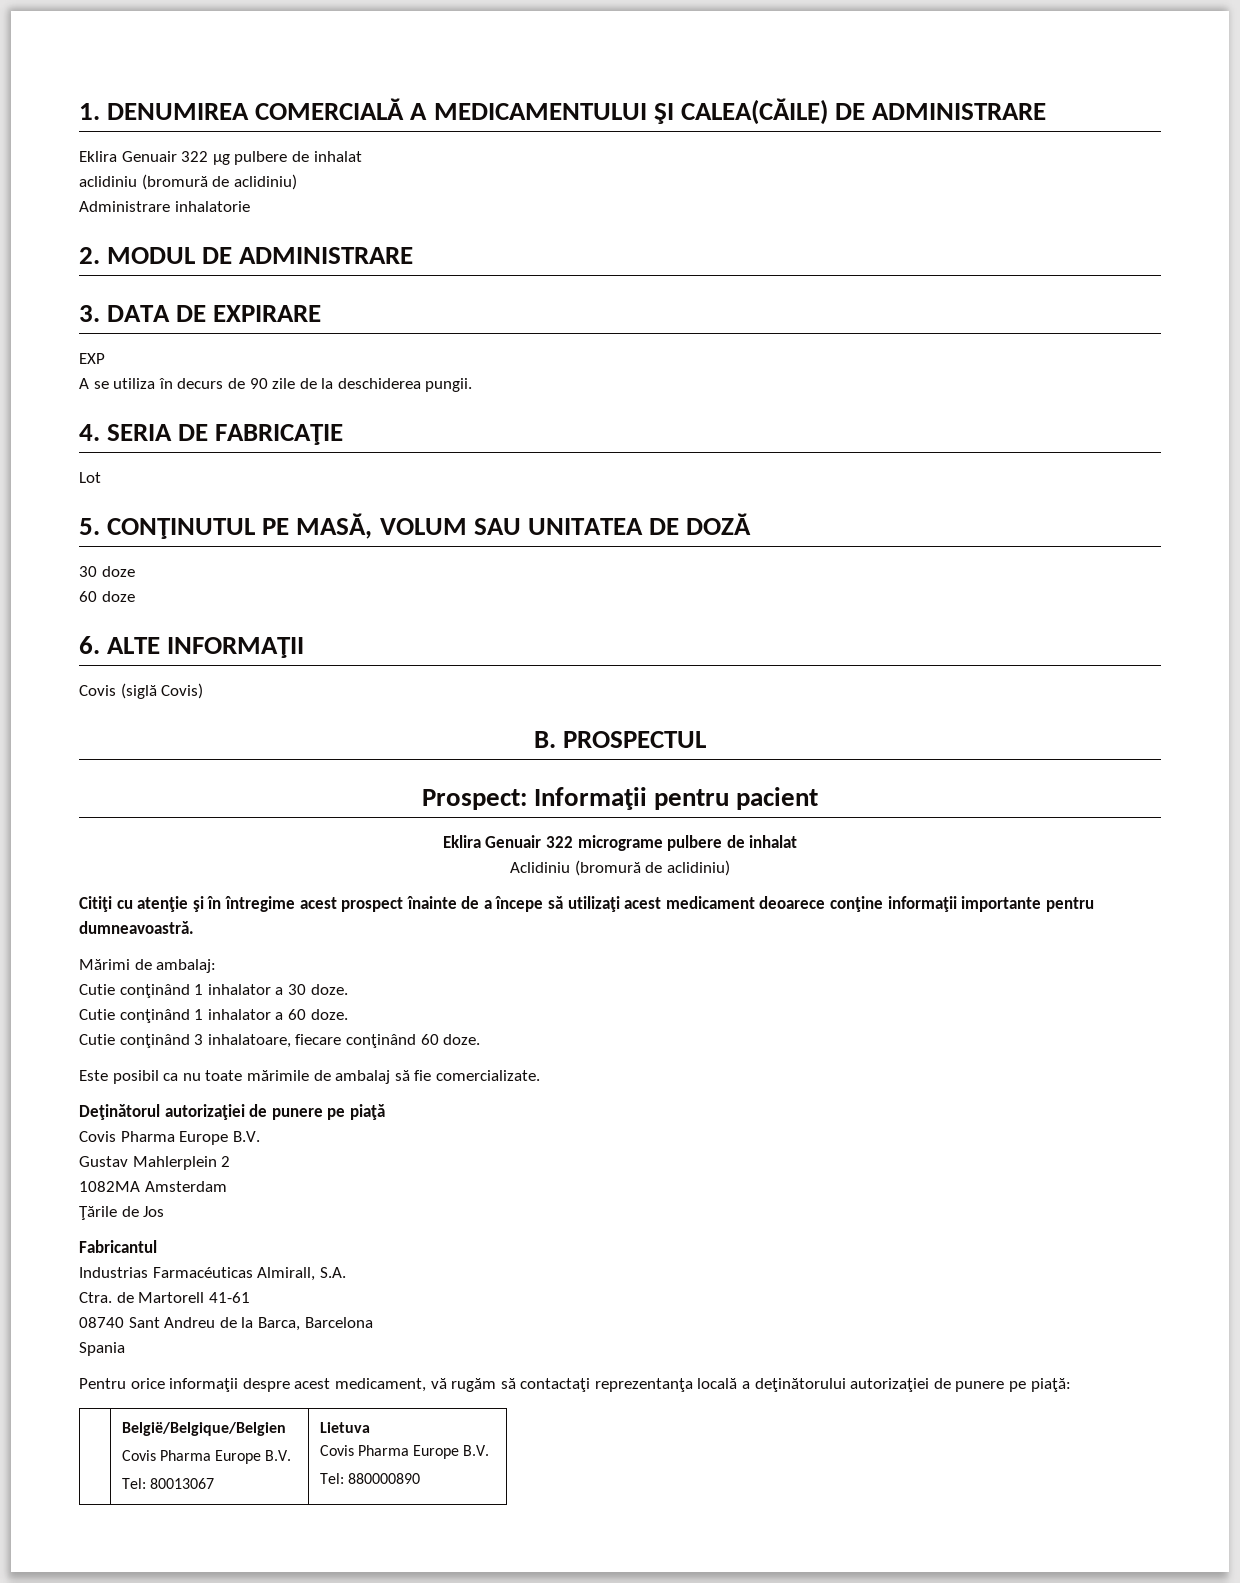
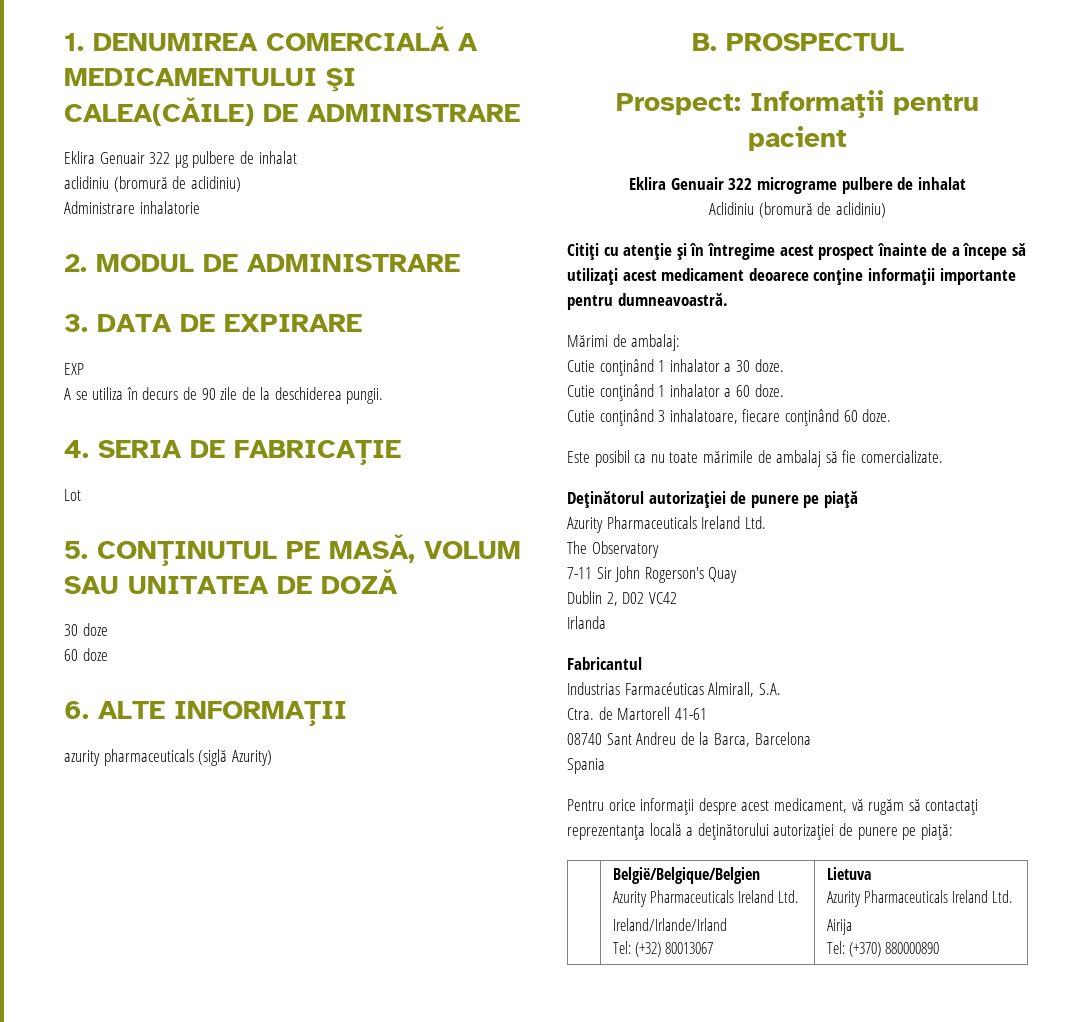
[79,683,204,699] Covis (siglă Covis) -> [64,749,272,766] azurity pharmaceuticals (siglă Azurity)
[79,1131,260,1145] [79,1156,231,1170] [79,1181,227,1192] [79,1206,165,1220] Covis Pharma Europe B.V. // Gustav Mahlerplein 2 // 1082MA Amsterdam // Ţările de Jos -> [567,516,766,533] [567,541,659,558] [567,566,738,583] [567,591,677,606] [567,616,606,629] Azurity Pharmaceuticals Ireland Ltd. // The Observatory // 7-11 Sir John Rogerson's Quay // Dublin 2, D02 VC42 // Irlanda
[121,1450,292,1464] [121,1478,146,1489] Covis Pharma Europe B.V. // Tel: -> [612,890,799,907] [612,918,727,931] [612,941,661,957] Azurity Pharmaceuticals Ireland Ltd. // Ireland/Irlande/Irland // Tel: (+32)
[319,1445,490,1459] [319,1473,344,1484] Covis Pharma Europe B.V. // Tel: -> [826,890,1013,907] [826,919,852,935] [826,941,881,957] Azurity Pharmaceuticals Ireland Ltd. // Airija // Tel: (+370)

